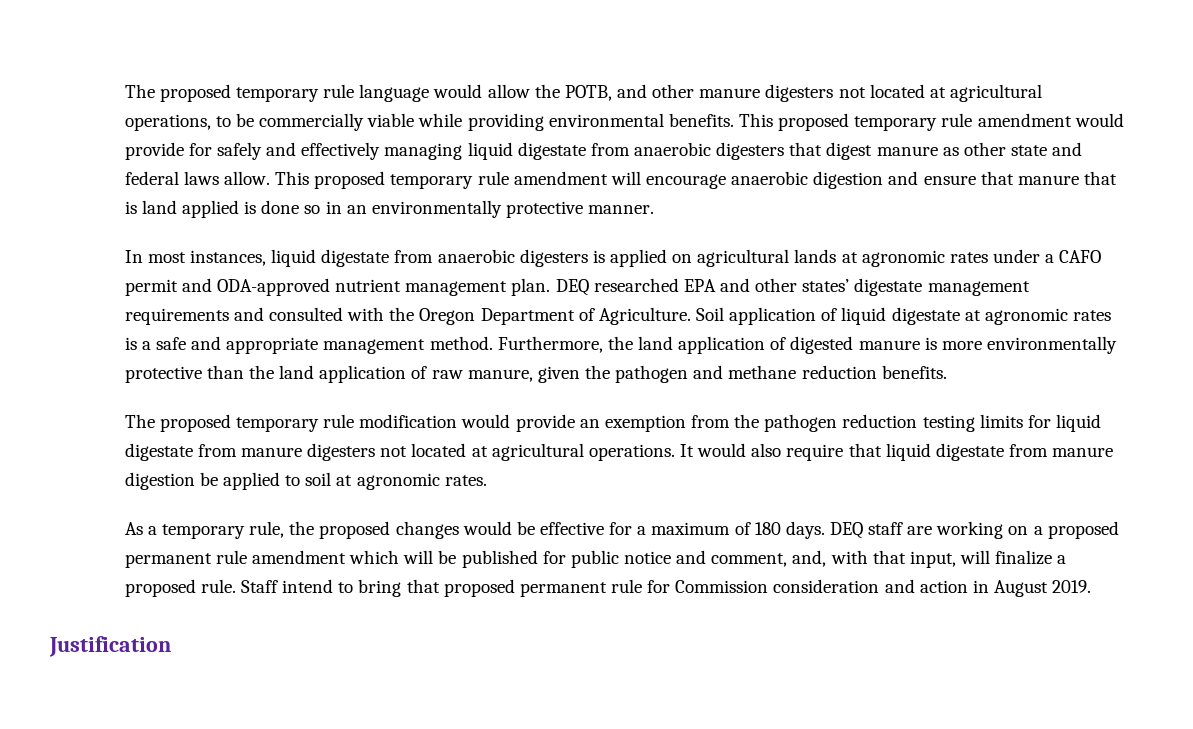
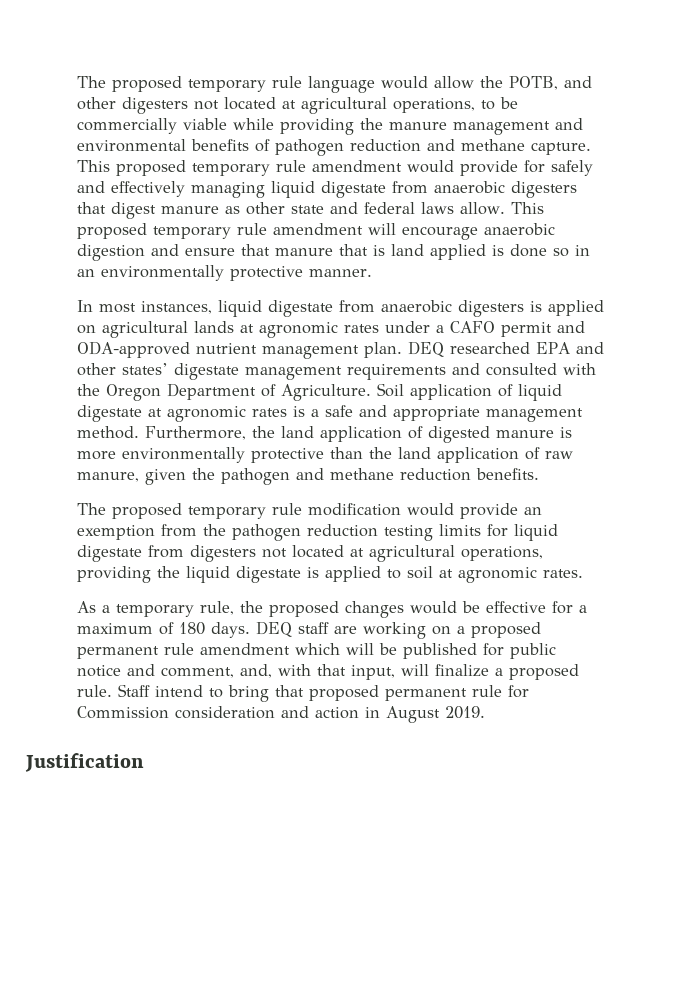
[699,88,761,98] manure -> (117, 103) none
[548,113,734,127] environmental benefits. -> [360,118,584,135] [77,139,592,156] the manure management and environmental benefits of pathogen reduction and methane capture.
[241,443,1114,461] [124,472,218,490] manure digesters not located at agricultural operations. It would also require that liquid digestate from manure digestion be -> [190,545,544,562] [77,566,320,583] digesters not located at agricultural operations, providing the liquid digestate is

